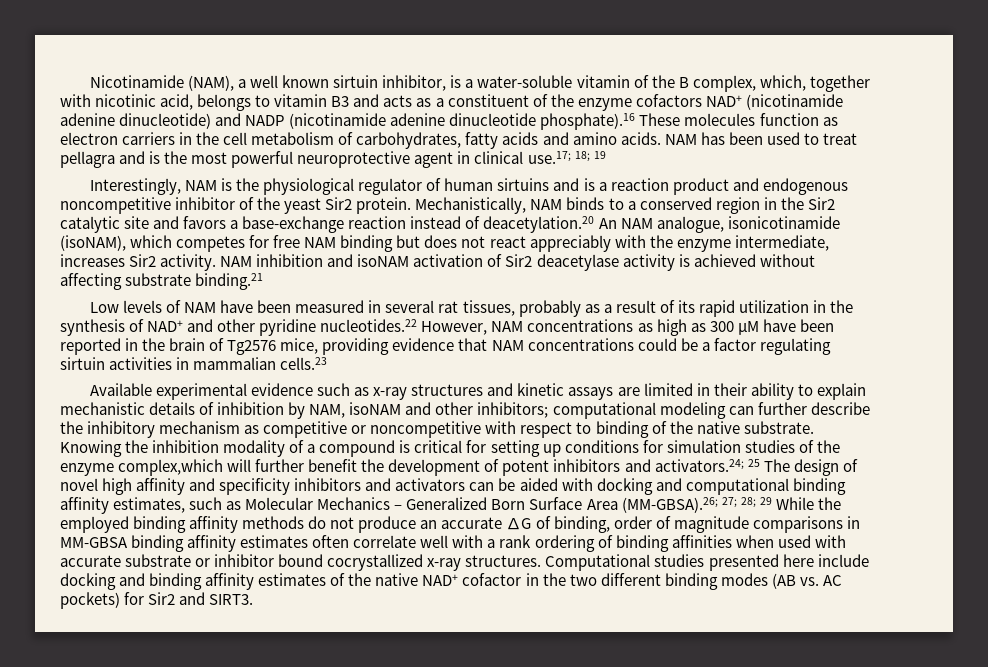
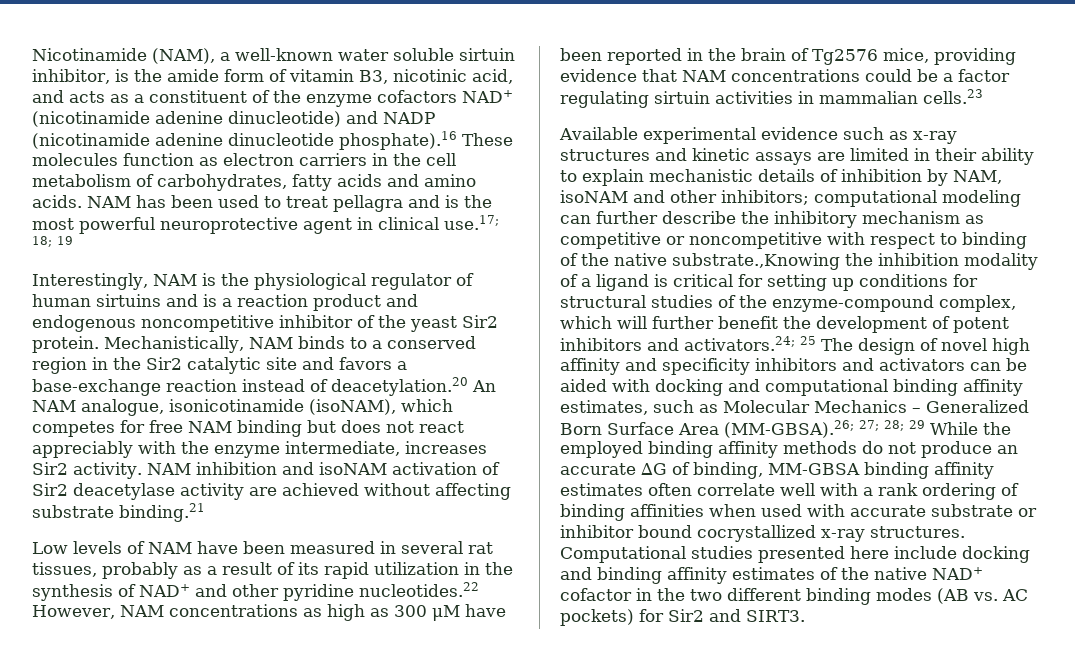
[250,75,870,92] [60,94,350,111] well known sirtuin inhibitor, is a water-soluble vitamin of the B complex, which, together with nicotinic acid, belongs to vitamin B3 -> [235,48,515,61] [32,69,513,84] well-known water soluble sirtuin inhibitor, is the amide form of vitamin B3, nicotinic acid,
[678,254,690,267] is -> [249,487,277,496] are
[743,421,814,434] [60,440,122,457] substrate. Knowing -> [672,253,840,270] substrate.,Knowing
[319,440,396,457] compound -> [596,274,649,291] ligand
[666,440,741,453] simulation -> [560,295,646,308] structural
[60,459,224,476] enzyme complex,which -> [772,295,1016,312] [560,316,612,329] enzyme-compound complex, which
[613,516,860,533] order of magnitude comparisons in -> (763, 470) none

